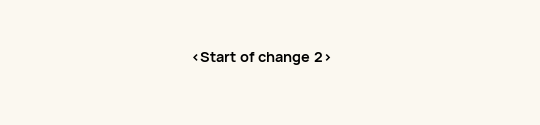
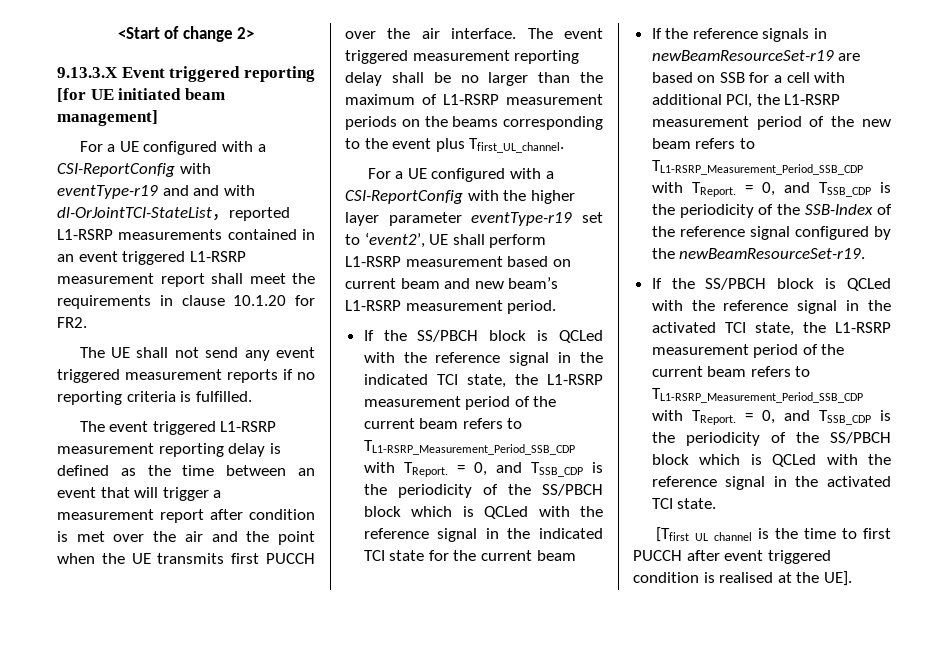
(332, 57) none -> [57,66,315,82] [57,88,225,102] [57,110,158,126] [79,141,266,155] [57,163,211,177] [57,185,255,199] [57,207,290,221] [57,229,315,240] [57,251,246,265] [57,273,315,287] [57,295,315,309] [57,317,87,328] [79,347,315,361] [57,369,315,383] [57,391,252,405] [79,421,277,435] [57,443,281,457] [57,465,315,476] [57,487,222,501] [57,509,315,523] [57,531,315,545] [57,553,315,564] [345,28,603,39] [345,50,580,64] [345,72,603,86] [345,94,603,105] [345,116,603,130] [345,138,565,153] [367,168,554,182] [345,190,575,204] [345,212,603,226] [345,232,547,248] [345,256,571,267] [345,277,559,289] [345,300,557,314] [363,330,603,343] [363,352,603,366] [363,374,603,388] [363,396,557,410] [363,418,523,429] [363,440,575,455] [363,462,603,477] [363,484,603,498] [363,506,603,519] [363,528,603,542] [363,550,576,561] [651,28,828,42] [651,50,861,61] [651,72,846,83] [651,94,841,108] [651,116,891,130] [651,138,755,149] [651,160,863,175] [651,182,891,197] [651,204,892,218] [651,226,891,240] [651,248,866,259] [651,278,891,291] [651,300,891,314] [651,322,891,336] [651,344,845,358] [651,366,811,377] [651,388,863,403] [651,410,891,425] [651,432,891,446] [651,454,891,467] [651,476,891,490] [651,498,717,509] [655,527,891,542] [633,550,831,564] [633,571,852,586] // 9.13.3.X Event triggered reporting [for UE initiated beam management] // For a UE configured with a CSI-ReportConfig with eventType-r19 and and with dl-OrJointTCI-StateList，reported L1-RSRP measurements contained in an event triggered L1-RSRP measurement report shall meet the requirements in clause 10.1.20 for FR2. // The UE shall not send any event triggered measurement reports if no reporting criteria is fulfilled. // The event triggered L1-RSRP measurement reporting delay is defined as the time between an event that will trigger a measurement report after condition is met over the air and the point when the UE transmits first PUCCH over the air interface. The event triggered measurement reporting delay shall be no larger than the maximum of L1-RSRP measurement periods on the beams corresponding to the event plus Tfirst_UL_channel. // For a UE configured with a CSI-ReportConfig with the higher layer parameter eventType-r19 set to ‘event2’, UE shall perform L1-RSRP measurement based on current beam and new beam’s L1-RSRP measurement period. // If the SS/PBCH block is QCLed with the reference signal in the indicated TCI state, the L1-RSRP measurement period of the current beam refers to TL1-RSRP_Measurement_Period_SSB_CDP with TReport. = 0, and TSSB_CDP is the periodicity of the SS/PBCH block which is QCLed with the reference signal in the indicated TCI state for the current beam // If the reference signals in newBeamResourceSet-r19 are based on SSB for a cell with additional PCI, the L1-RSRP measurement period of the new beam refers to TL1-RSRP_Measurement_Period_SSB_CDP with TReport. = 0, and TSSB_CDP is the periodicity of the SSB-Index of the reference signal configured by the newBeamResourceSet-r19. // If the SS/PBCH block is QCLed with the reference signal in the activated TCI state, the L1-RSRP measurement period of the current beam refers to TL1-RSRP_Measurement_Period_SSB_CDP with TReport. = 0, and TSSB_CDP is the periodicity of the SS/PBCH block which is QCLed with the reference signal in the activated TCI state. // [Tfirst UL channel is the time to first PUCCH after event triggered condition is realised at the UE].

